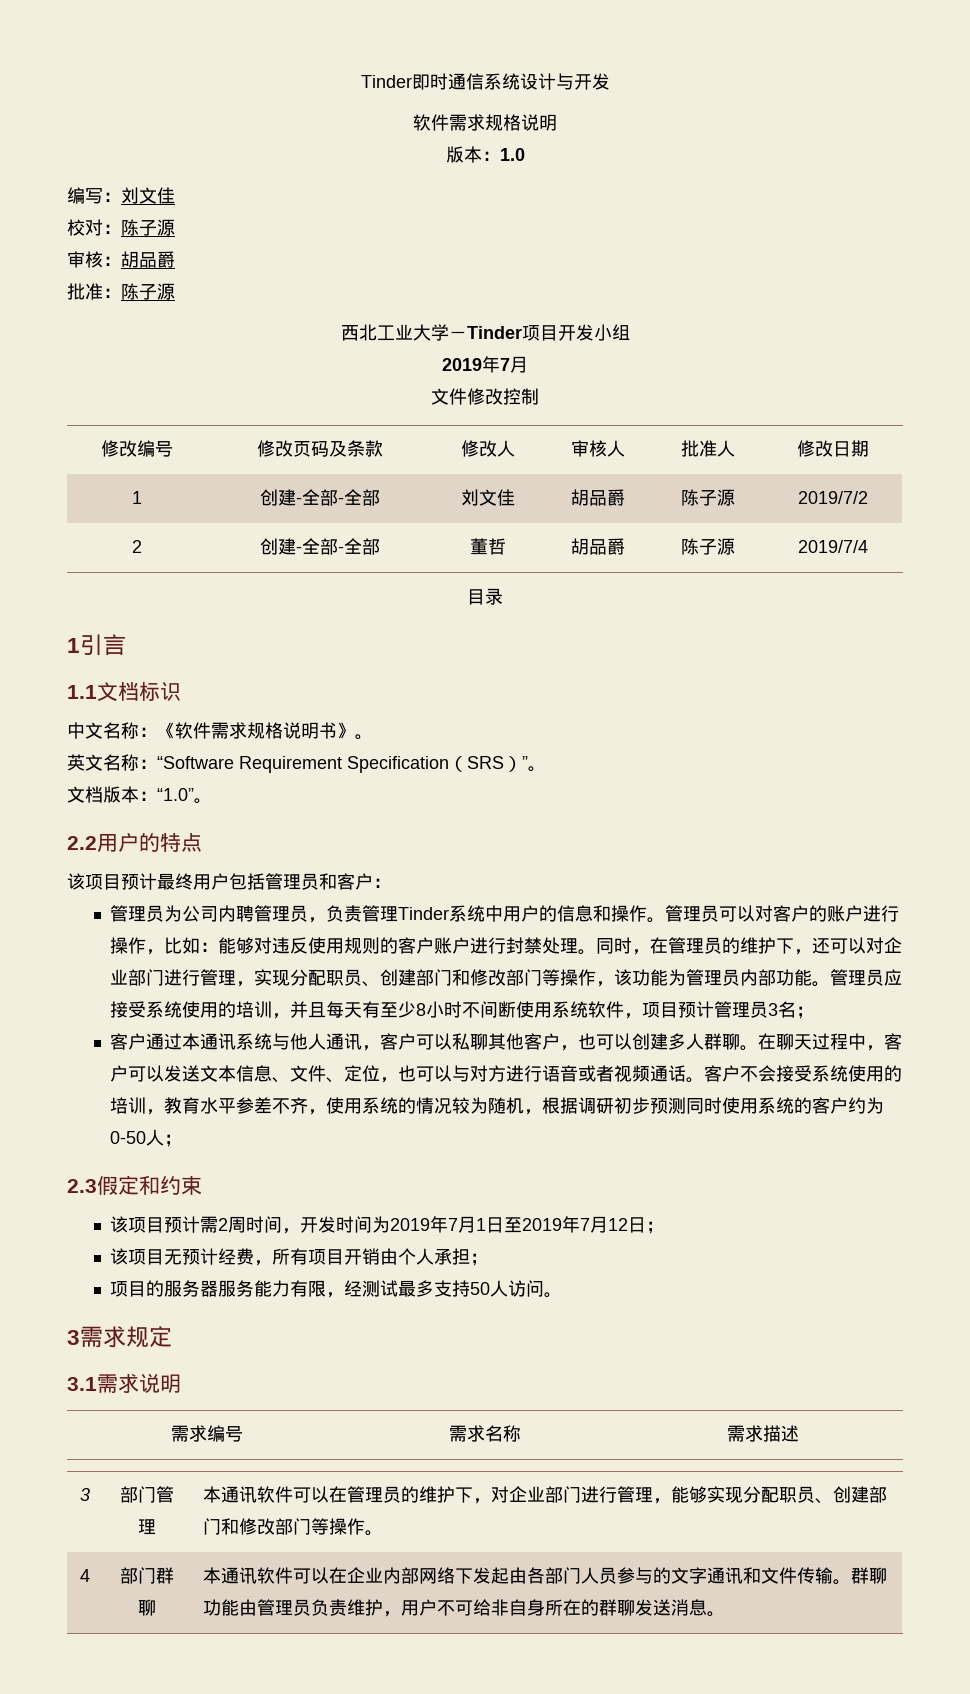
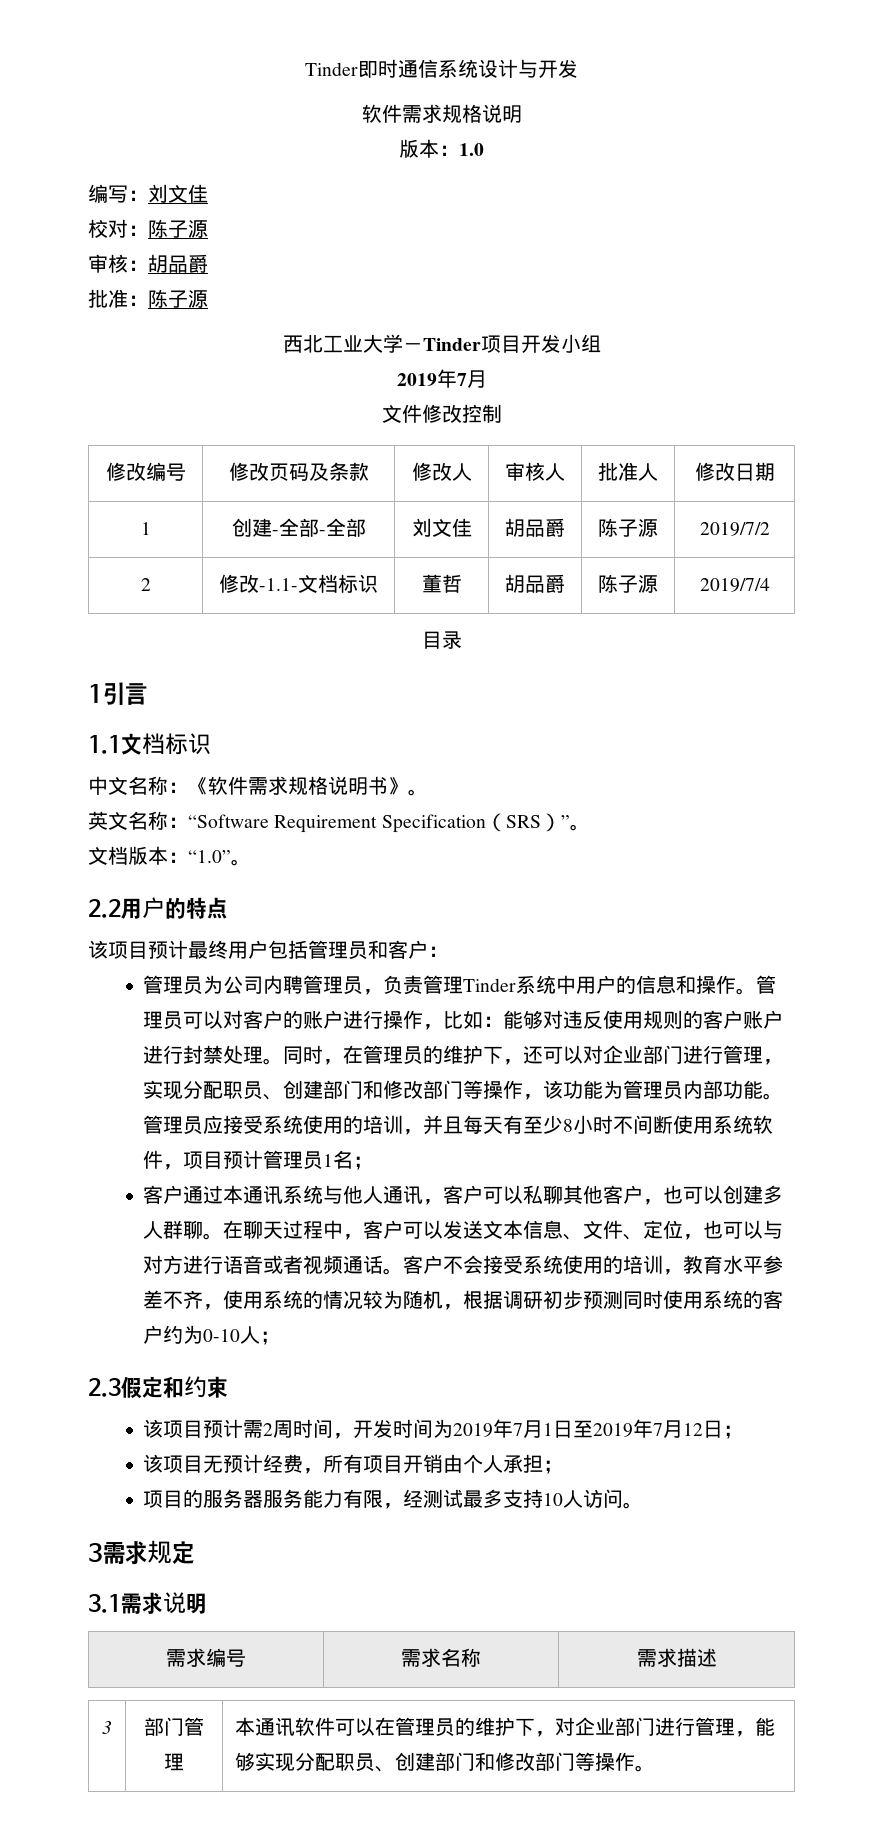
[259,538,380,555] 创建-全部-全部 -> [219,574,378,593] 修改-1.1-文档标识
[768,1003,779,1016] 3 -> [323,1154,334,1167] 1
[110,1131,147,1144] 0-50 -> [203,1329,241,1342] 0-10
[470,1282,491,1295] 50 -> [543,1493,564,1506] 10
[80,1569,90,1582] [120,1567,174,1584] [138,1599,156,1616] [203,1567,888,1585] [203,1599,726,1617] // 4 | 部门群聊 | 本通讯软件可以在企业内部网络下发起由各部门人员参与的文字通讯和文件传输。群聊功能由管理员负责维护，用户不可给非自身所在的群聊发送消息。 -> (656, 1768) none

